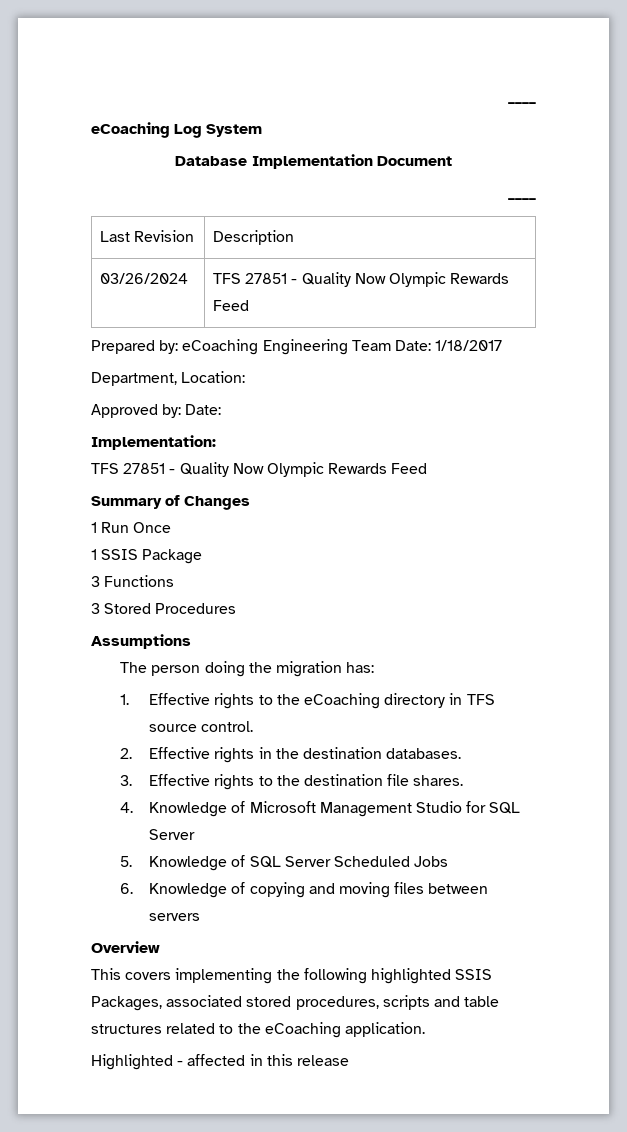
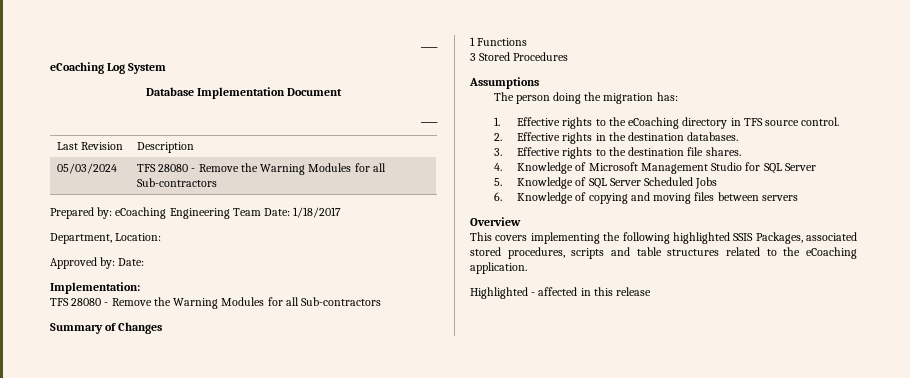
[100,273,189,284] [213,272,510,287] [213,300,250,311] 03/26/2024 | TFS 27851 - Quality Now Olympic Rewards Feed -> [56,163,117,174] [136,163,386,175] [136,178,217,187] 05/03/2024 | TFS 28080 - Remove the Warning Modules for all Sub-contractors
[123,462,428,477] [91,495,251,510] [91,522,172,533] [91,549,203,564] [91,576,100,587] 27851 - Quality Now Olympic Rewards Feed // Summary of Changes // 1 Run Once // 1 SSIS Package // 3 -> [71,297,382,309] [50,322,163,334] [470,37,475,46] 28080 - Remove the Warning Modules for all Sub-contractors // Summary of Changes // 1

